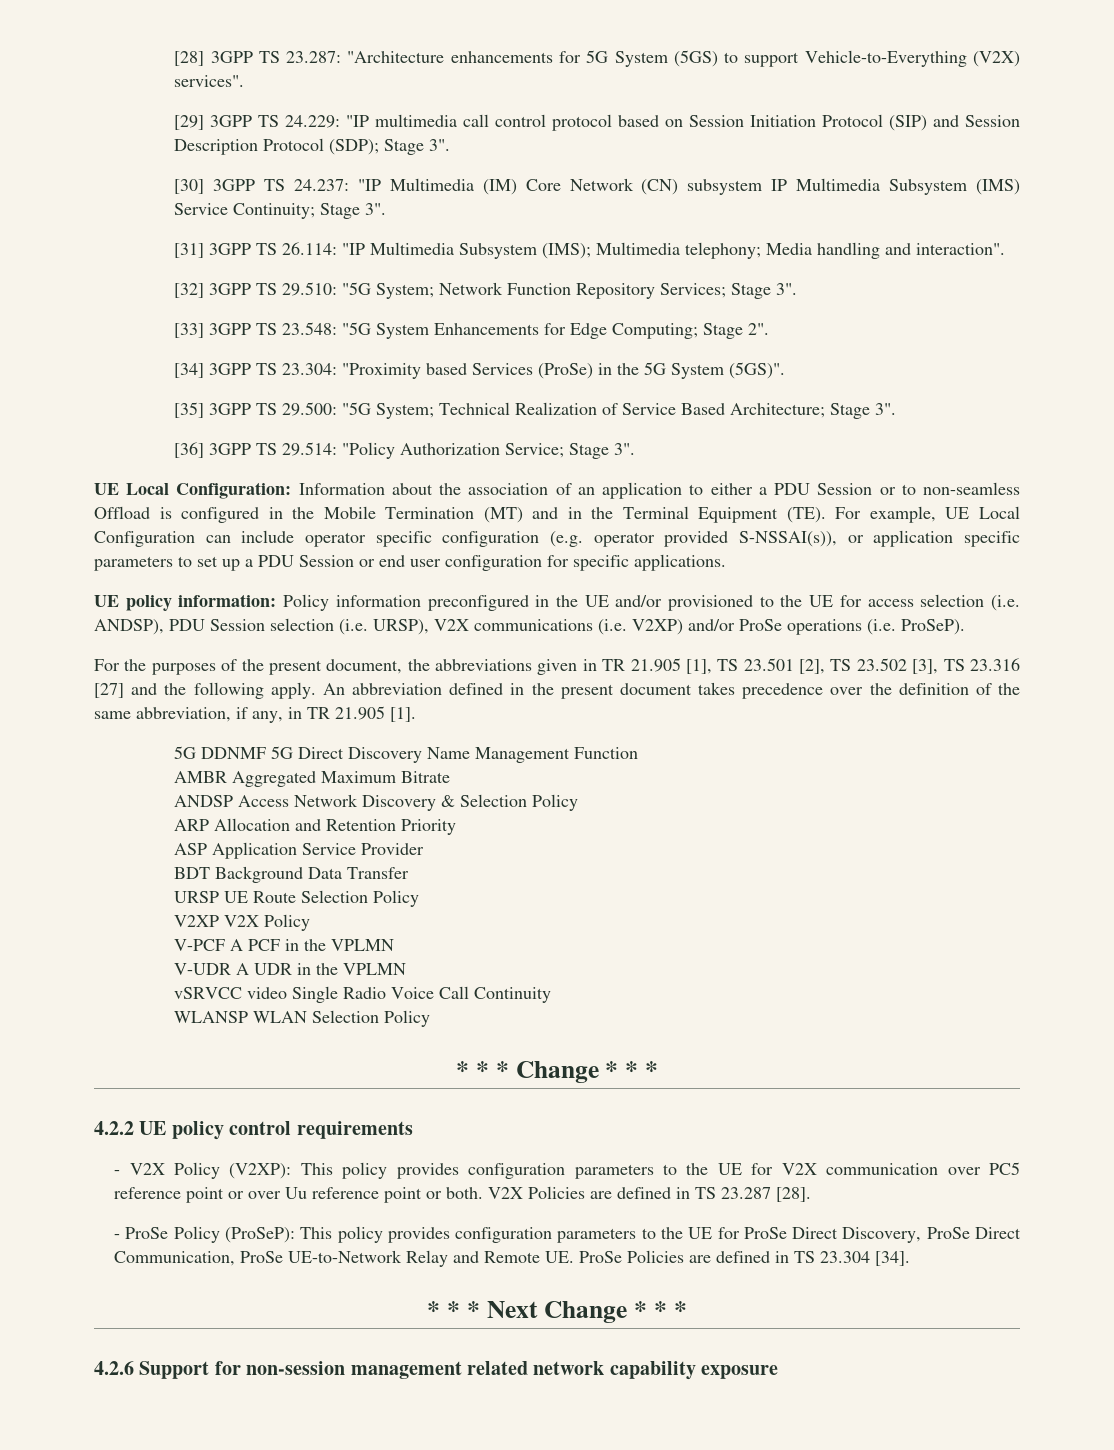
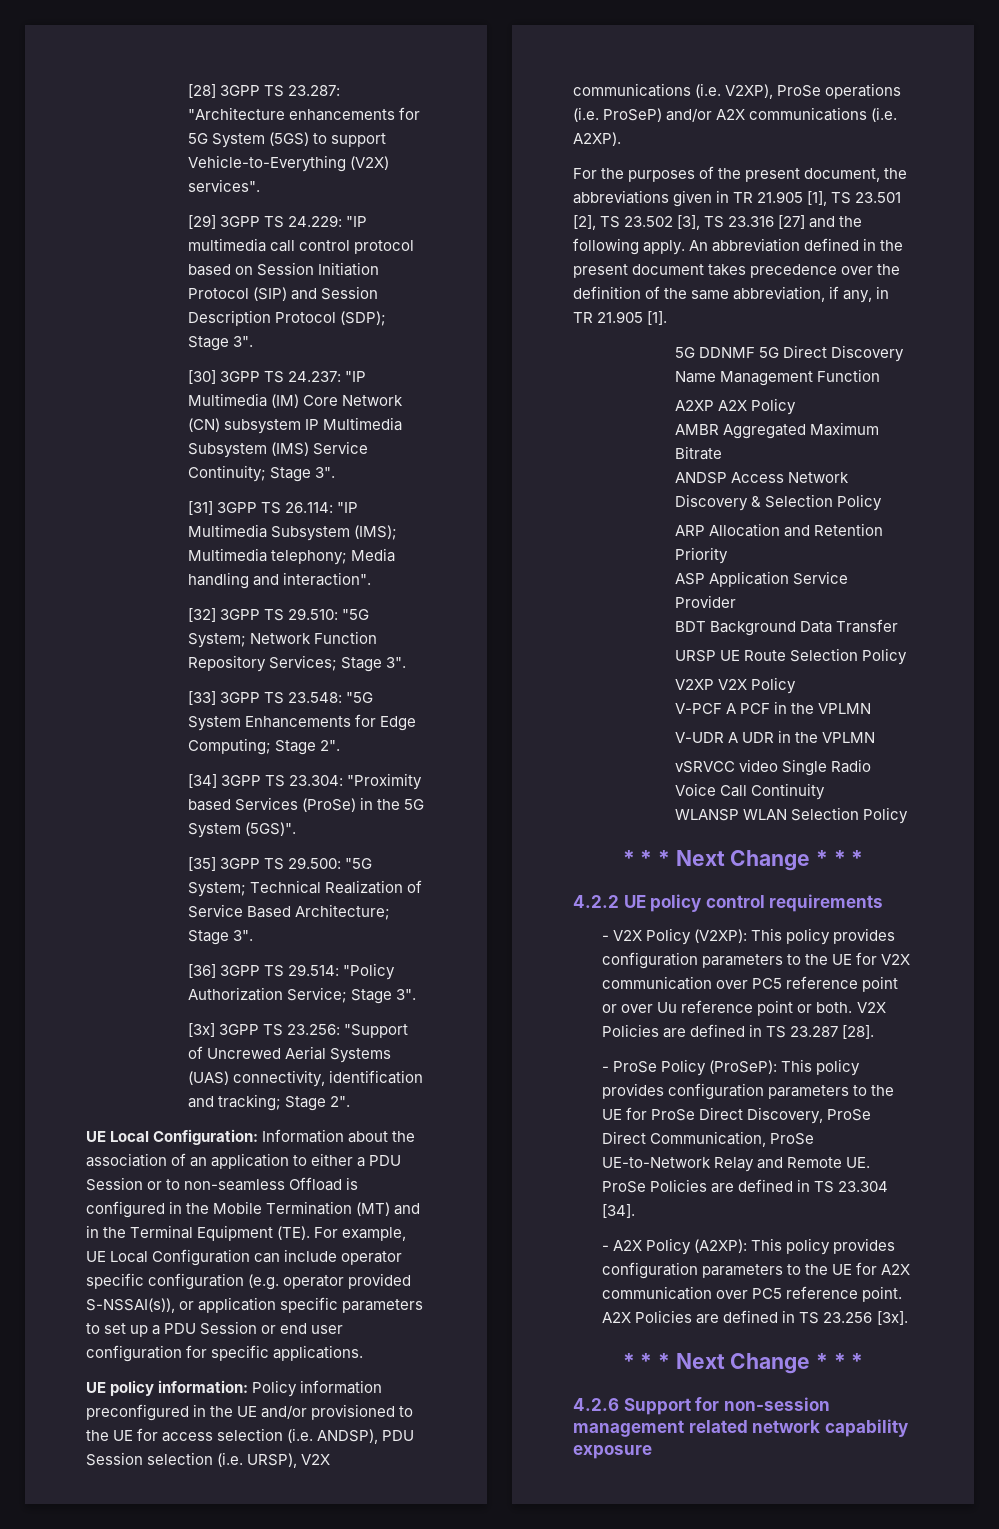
(636, 449) none -> [188,1023,409,1038] [188,1046,392,1063] [188,1070,424,1087] [188,1094,351,1111] // [3x] 3GPP TS 23.256: "Support of Uncrewed Aerial Systems (UAS) connectivity, identification and tracking; Stage 2".
[632,619,735,635] V2XP) and/or -> [725,84,774,99] V2XP),
[901,619,965,635] ProSeP). -> [603,107,898,122] [573,132,621,146] ProSeP) and/or A2X communications (i.e. A2XP).
(639, 753) none -> [675,398,797,415] // A2XP A2X Policy
(509, 1069) none -> [675,850,725,866] Next
(911, 1258) none -> [602,1238,896,1255] [602,1262,911,1279] [602,1286,903,1302] [602,1310,908,1325] // - A2X Policy (A2XP): This policy provides configuration parameters to the UE for A2X communication over PC5 reference point. A2X Policies are defined in TS 23.256 [3x].

